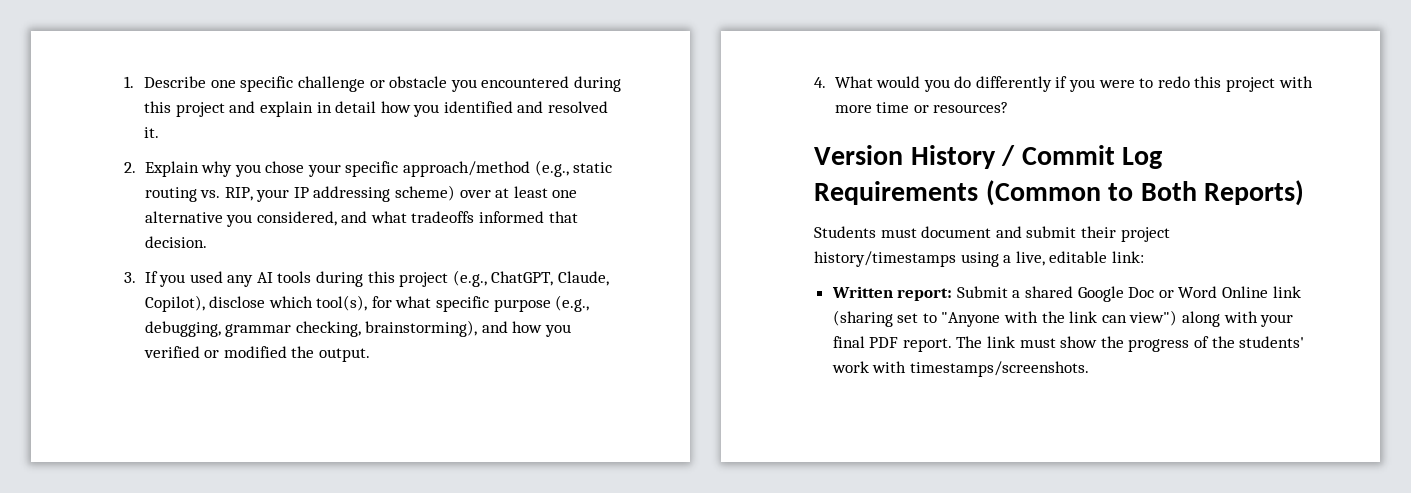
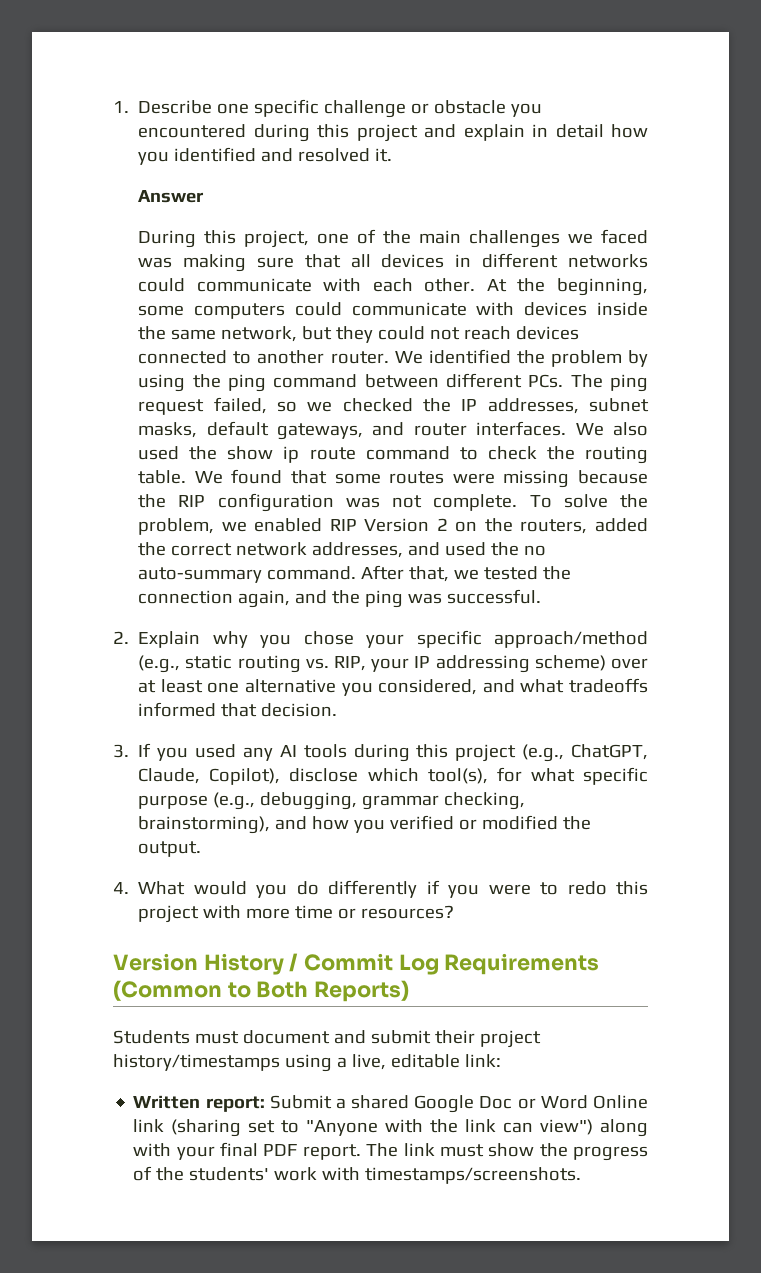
(160, 132) none -> [138,190,205,203] [138,229,648,248] [138,253,648,272] [138,278,649,296] [138,302,648,319] [138,326,580,343] [138,349,648,367] [138,373,648,392] [138,397,649,415] [138,421,648,440] [138,446,648,464] [138,469,648,488] [138,493,648,512] [138,518,648,535] [138,542,547,558] [138,565,572,583] [138,589,542,608] // Answer // During this project, one of the main challenges we faced was making sure that all devices in different networks could communicate with each other. At the beginning, some computers could communicate with devices inside the same network, but they could not reach devices connected to another router. We identified the problem by using the ping command between different PCs. The ping request failed, so we checked the IP addresses, subnet masks, default gateways, and router interfaces. We also used the show ip route command to check the routing table. We found that some routes were missing because the RIP configuration was not complete. To solve the problem, we enabled RIP Version 2 on the routers, added the correct network addresses, and used the no auto-summary command. After that, we tested the connection again, and the ping was successful.

